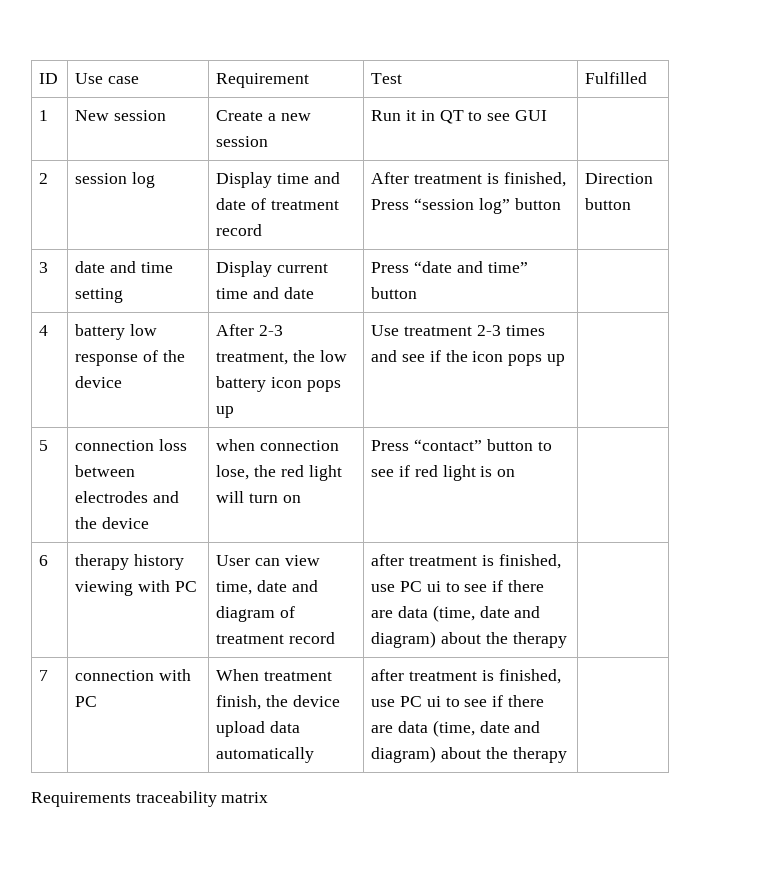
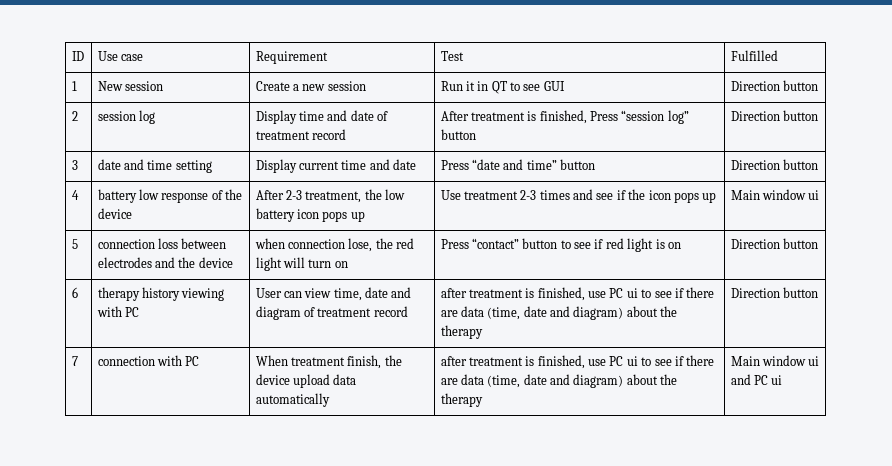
(547, 115) none -> [730,80,818,91] Direction button
(418, 293) none -> [730,159,818,170] Direction button
(565, 360) none -> [730,189,820,200] Main window ui
(515, 473) none -> [730,238,818,249] Direction button
(567, 640) none -> [730,287,818,298] Direction button
[31,791,269,807] // Requirements traceability matrix -> [730,355,820,366] [730,374,783,385] Main window ui and PC ui

